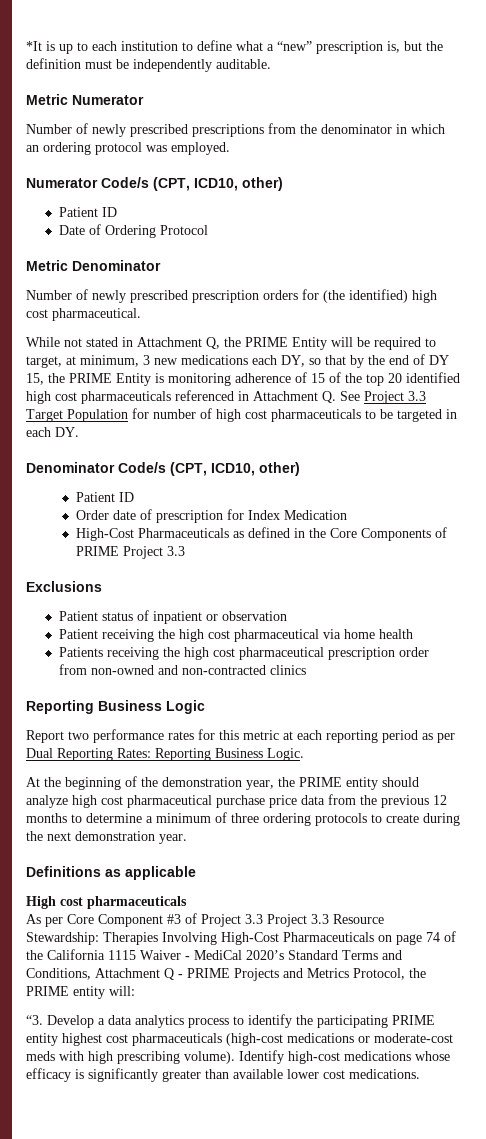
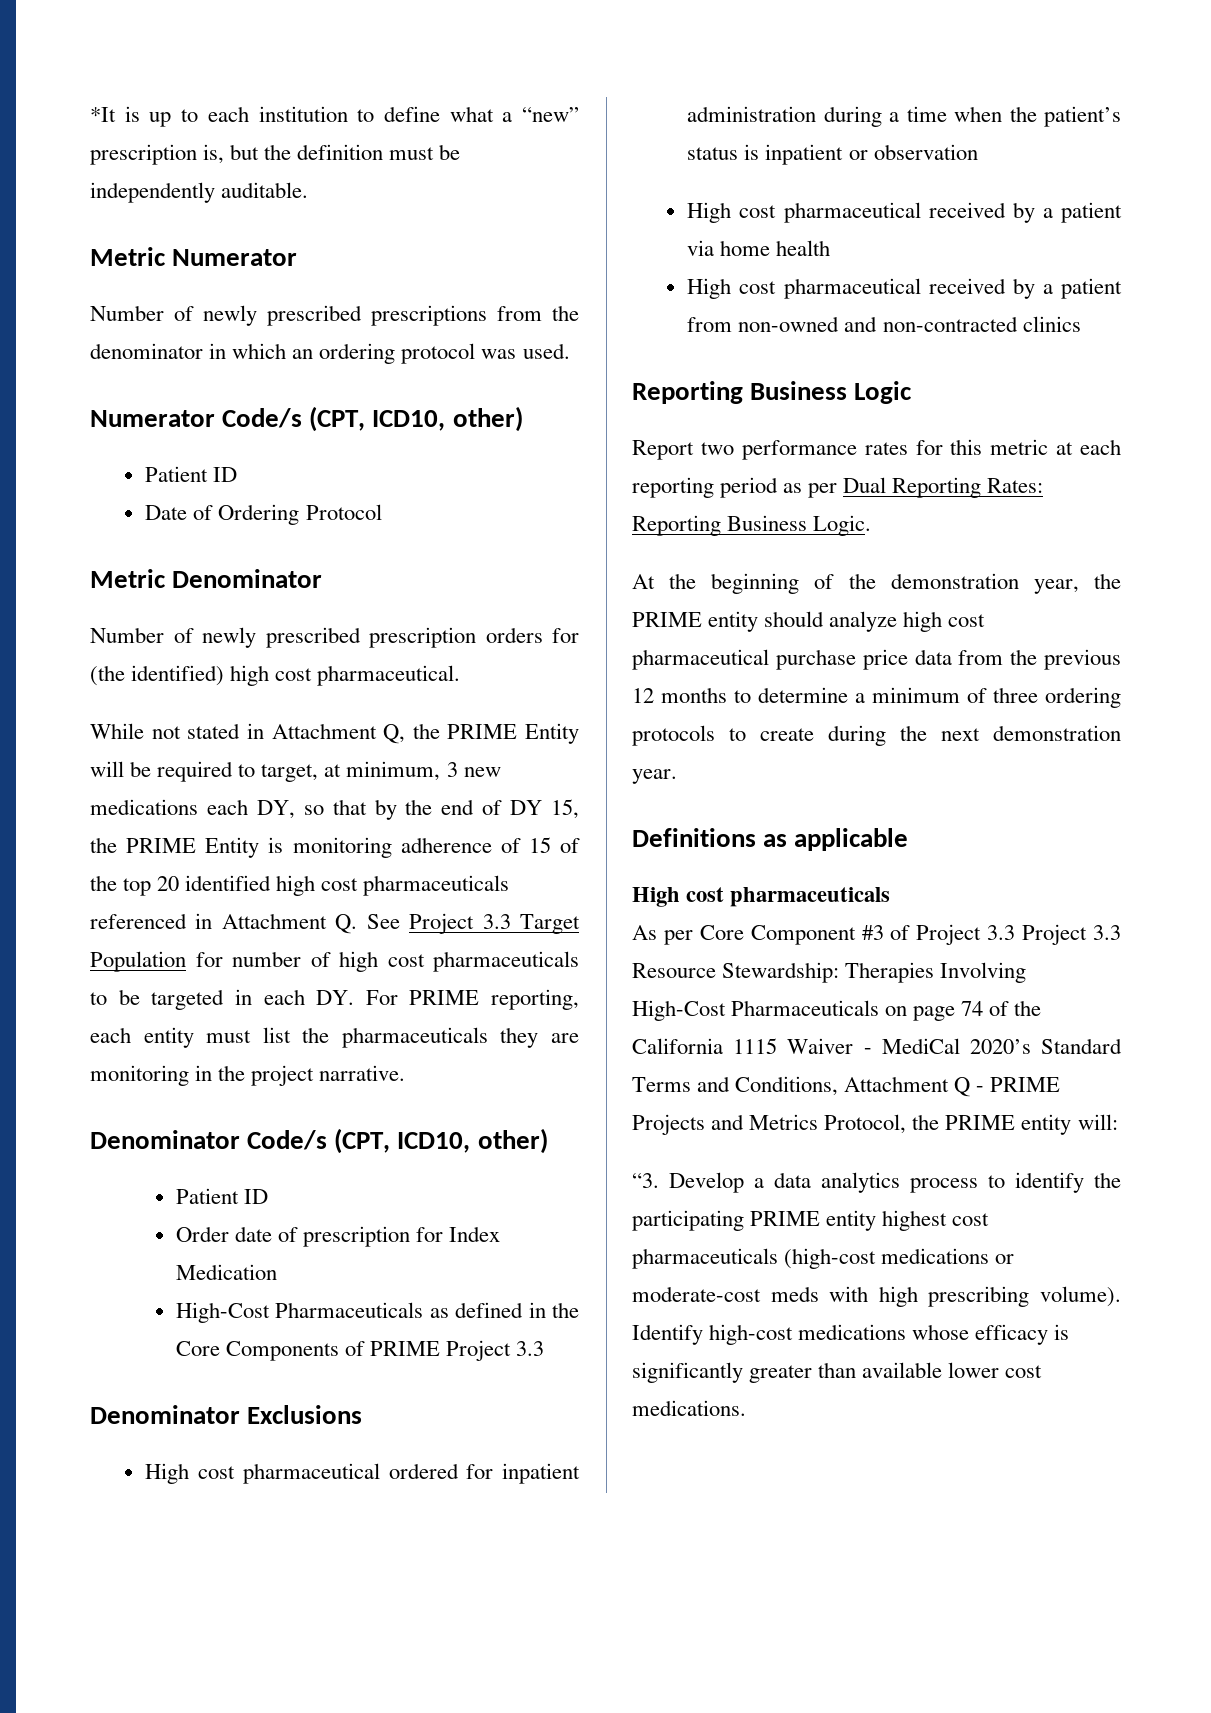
[171,142,230,155] employed. -> [522,343,570,359] used.
(79, 432) none -> [365,989,579,1010] [90,1027,579,1048] [90,1065,406,1086] For PRIME reporting, each entity must list the pharmaceuticals they are monitoring in the project narrative.
(186, 551) none -> [90,1405,240,1424] Denominator
[58,610,287,624] [58,629,413,642] [58,647,429,660] Patient status of inpatient or observation // Patient receiving the high cost pharmaceutical via home health // Patients receiving the high cost pharmaceutical prescription order -> [145,1463,580,1484] [687,106,1121,127] [687,144,978,165] [687,202,1122,223] [687,240,831,256] [687,278,1122,299] High cost pharmaceutical ordered for inpatient administration during a time when the patient’s status is inpatient or observation // High cost pharmaceutical received by a patient via home health // High cost pharmaceutical received by a patient

